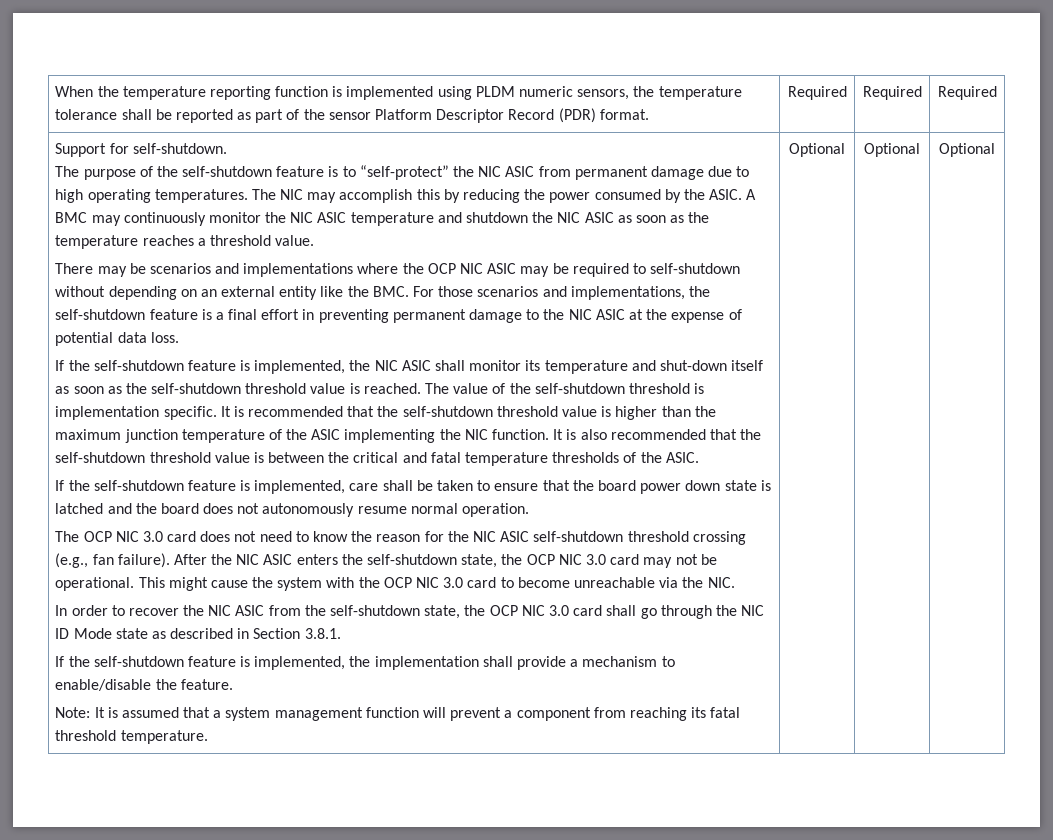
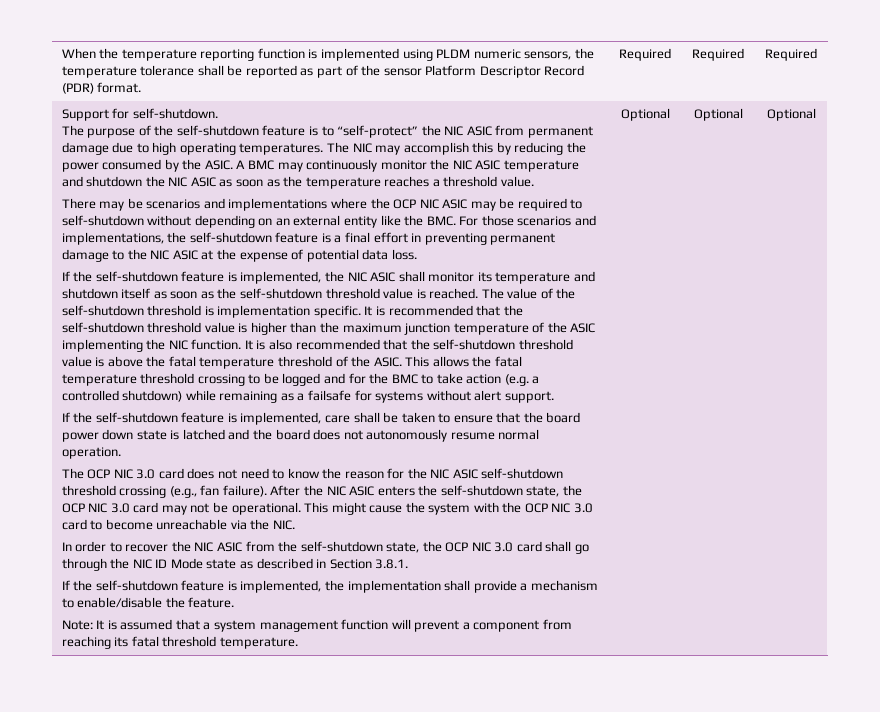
[659,360,727,371] shut-down -> [61,288,118,299] shutdown
[268,452,620,466] between the critical and fatal temperature thresholds -> [107,356,333,369] above the fatal temperature threshold
(699, 457) none -> [405,356,522,367] [61,373,540,386] [61,390,554,403] This allows the fatal temperature threshold crossing to be logged and for the BMC to take action (e.g. a controlled shutdown) while remaining as a failsafe for systems without alert support.

